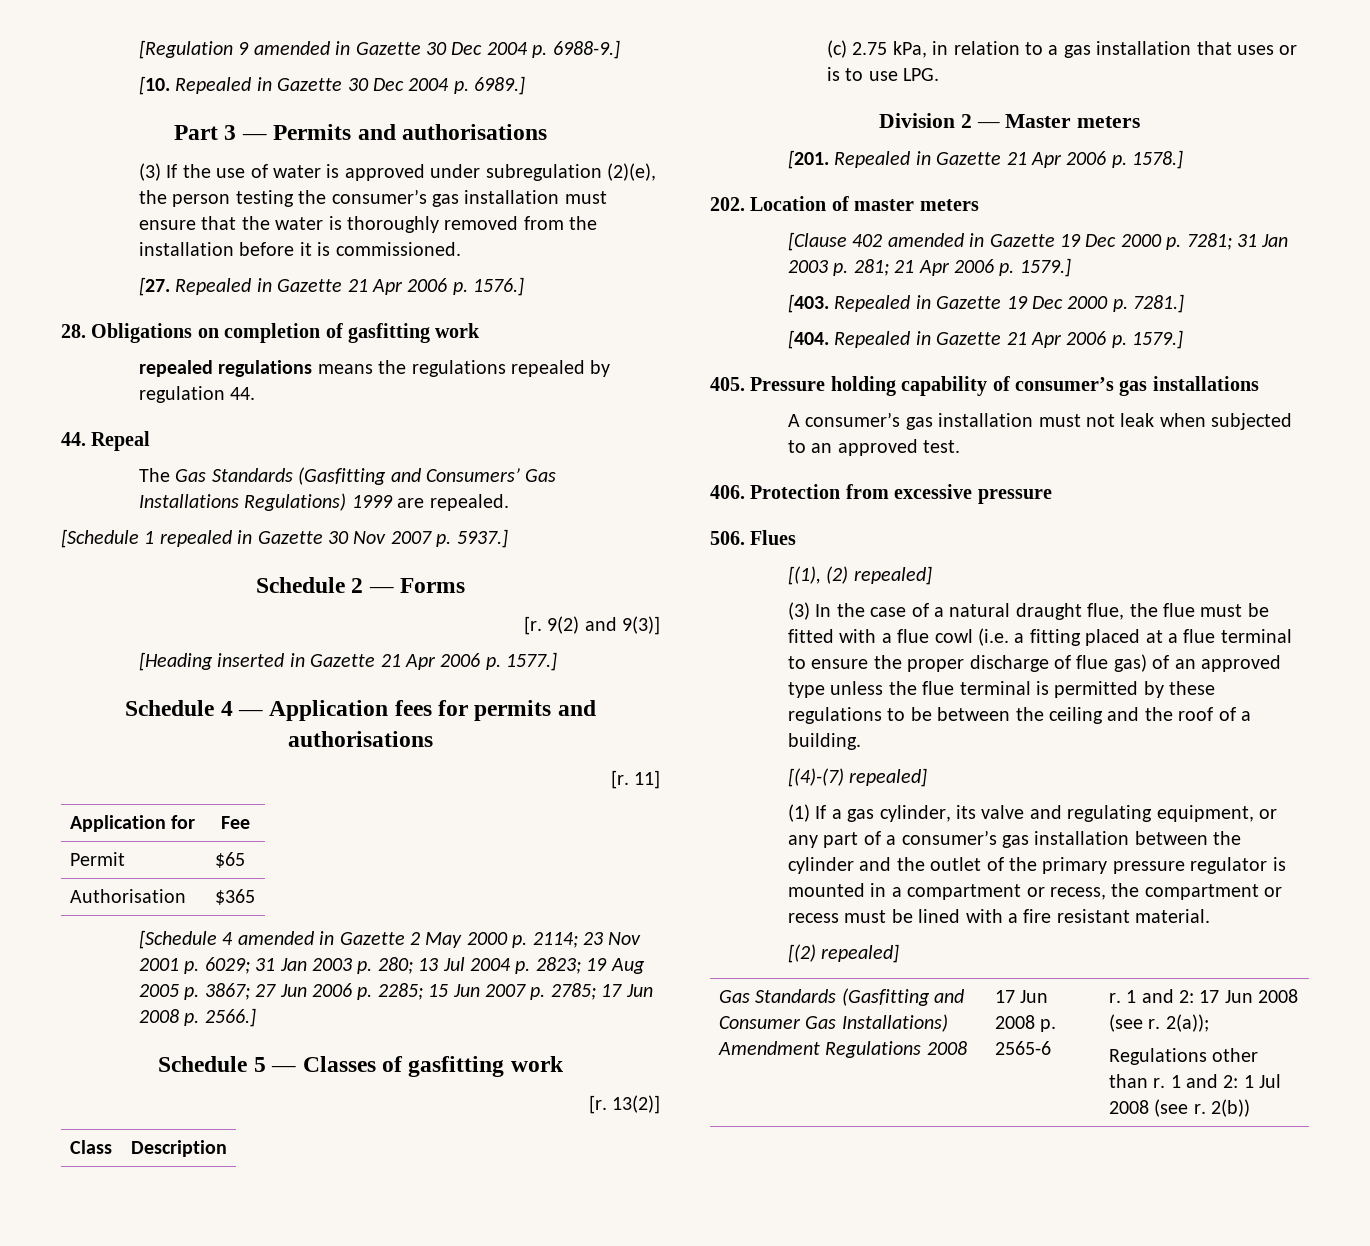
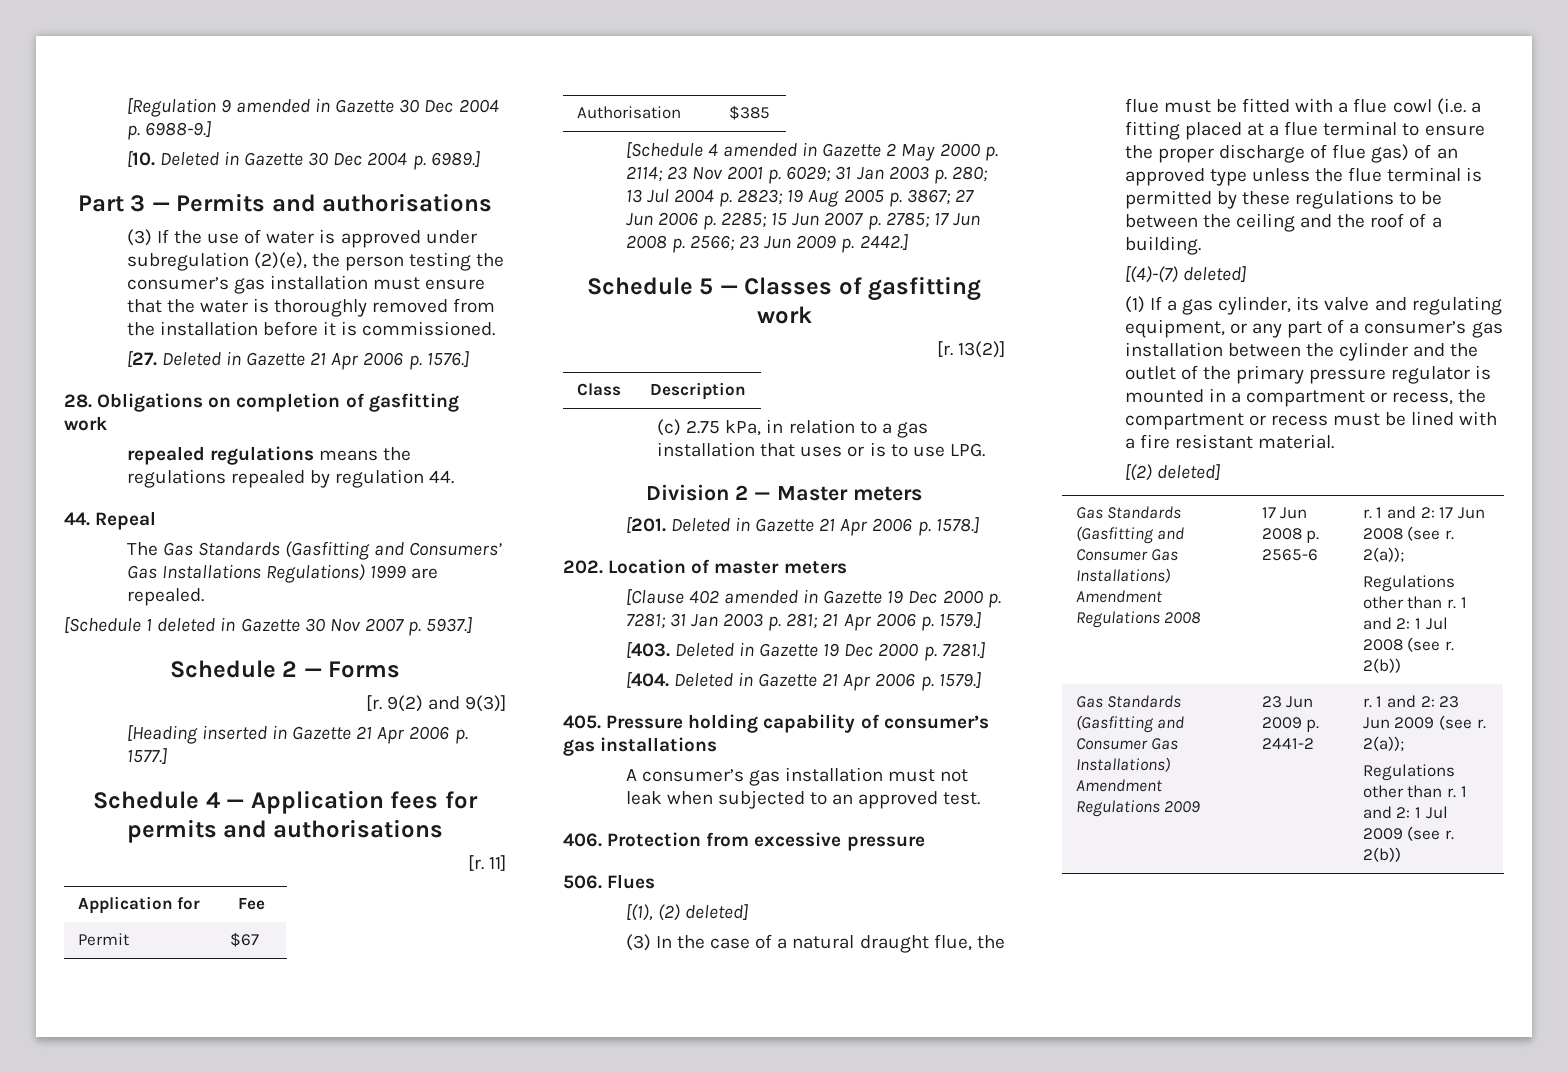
[175,77,252,94] Repealed -> [159,152,219,166] Deleted
[175,278,252,295] Repealed -> [161,352,221,366] Deleted
[159,530,232,547] repealed -> [157,618,216,632] deleted
[214,852,245,868] $65 -> [229,932,259,947] $67
[214,889,255,905] $365 -> [728,105,770,120] $385
[204,1008,256,1027] 2566.] -> [689,234,908,253] 2566; 23 Jun 2009 p. 2442.]
[834,151,911,168] Repealed -> [670,518,730,532] Deleted
[834,295,911,312] Repealed -> [674,643,734,657] Deleted
[834,331,911,348] Repealed -> [673,673,733,687] Deleted
[853,566,932,585] repealed] -> [684,904,748,920] deleted]
[849,768,928,787] repealed] -> [1182,266,1246,282] deleted]
[821,944,900,963] repealed] -> [1156,464,1220,480] deleted]
(1250, 1108) none -> [1075,695,1182,708] [1075,715,1185,733] [1075,738,1179,750] [1075,757,1171,772] [1075,779,1162,792] [1075,800,1201,817] [1261,696,1314,708] [1261,717,1320,732] [1261,738,1314,749] [1362,695,1460,708] [1362,715,1486,730] [1362,736,1404,751] [1362,764,1455,781] [1362,785,1467,798] [1362,806,1448,819] [1362,826,1454,841] [1362,847,1401,862] // Gas Standards (Gasfitting and Consumer Gas Installations) Amendment Regulations 2009 | 23 Jun 2009 p. 2441-2 | r. 1 and 2: 23 Jun 2009 (see r. 2(a)); // Regulations other than r. 1 and 2: 1 Jul 2009 (see r. 2(b))

